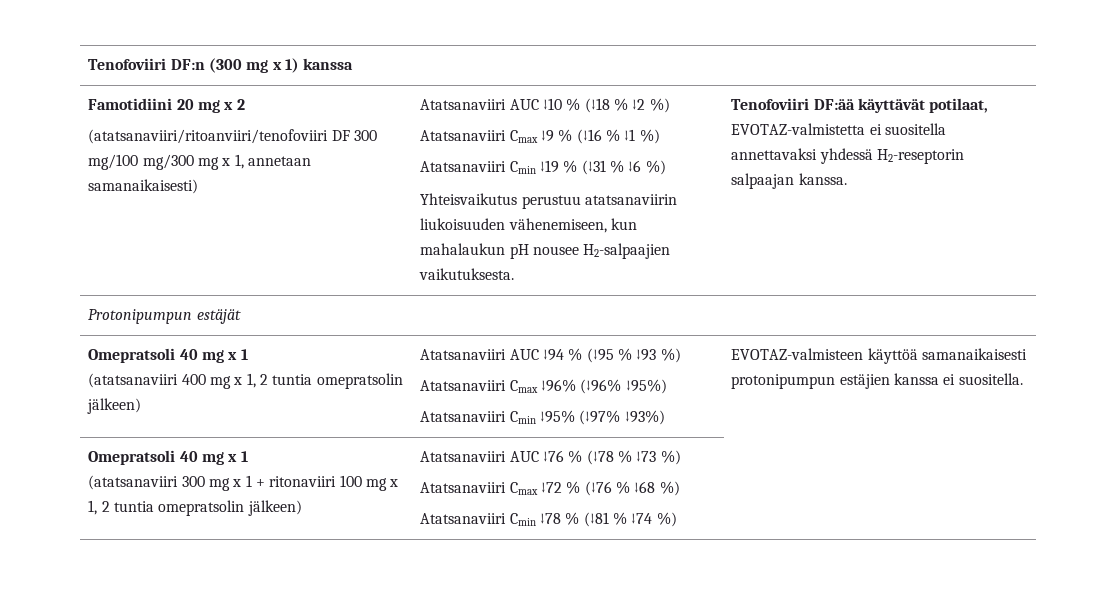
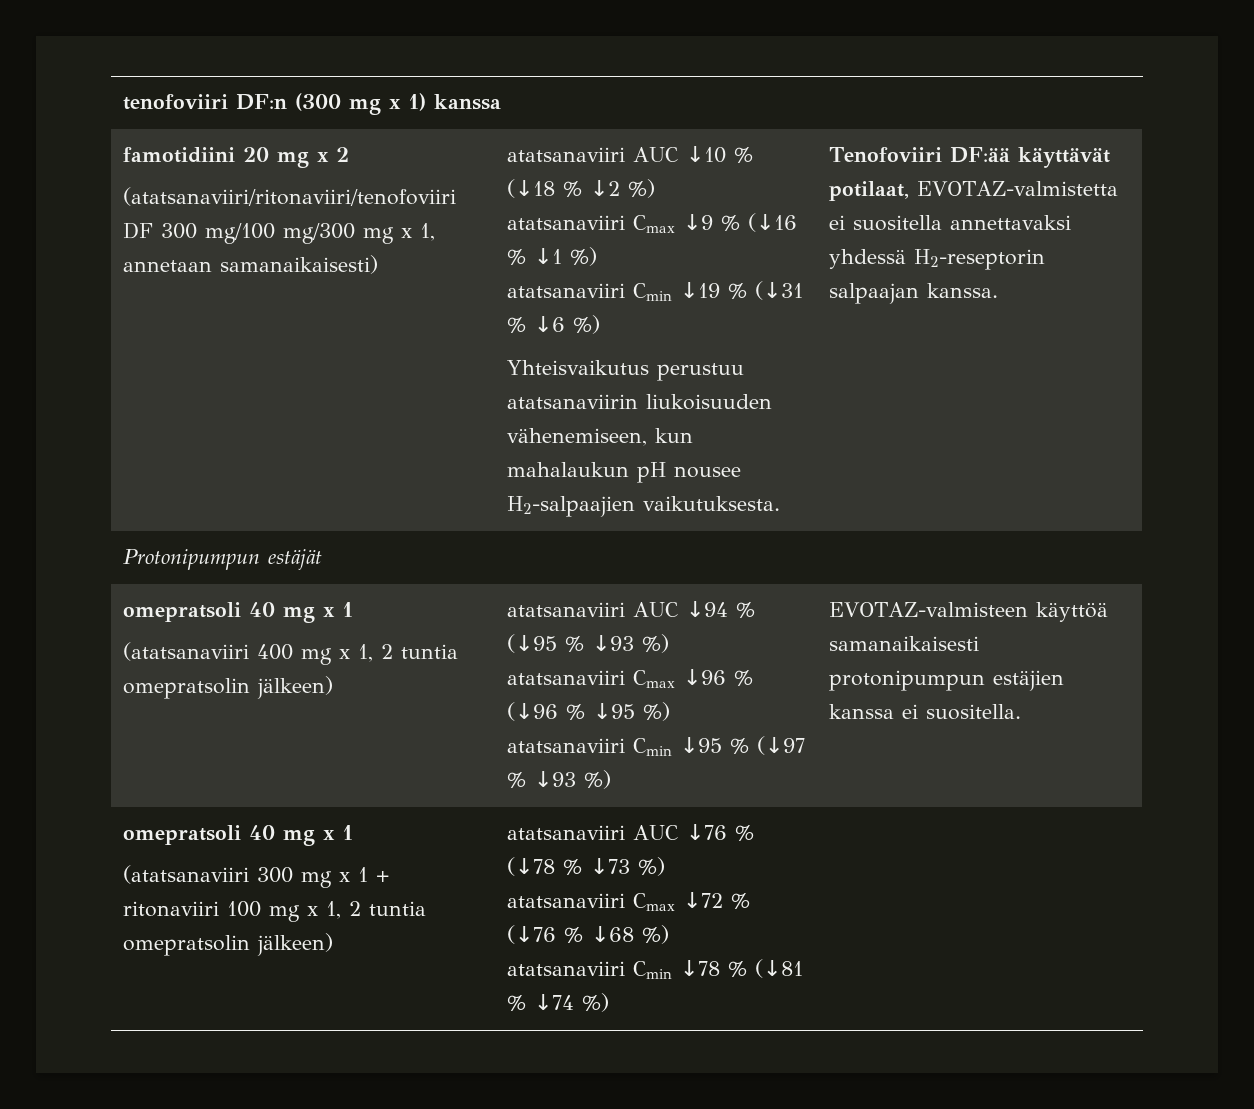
[88,58,167,70] Tenofoviiri -> [123,94,229,110] tenofoviiri
[88,98,173,110] Famotidiini -> [123,147,236,163] famotidiini
[88,129,329,144] (atatsanaviiri/ritoanviiri/tenofoviiri -> [123,187,457,206] (atatsanaviiri/ritonaviiri/tenofoviiri
[420,99,507,110] Atatsanaviiri -> [507,147,626,162] atatsanaviiri
[420,130,507,141] Atatsanaviiri -> [507,215,626,230] atatsanaviiri
[420,161,507,172] Atatsanaviiri -> [507,283,626,298] atatsanaviiri
[88,348,176,363] Omepratsoli -> [123,602,242,622] omepratsoli
[420,349,507,360] Atatsanaviiri -> [507,602,626,617] atatsanaviiri
[420,379,667,394] [420,410,665,425] Atatsanaviiri Cmax ↓96% (↓96% ↓95%) // Atatsanaviiri Cmin ↓95% (↓97% ↓93%) -> [507,669,754,688] [507,702,671,721] [507,736,806,756] [507,770,612,789] atatsanaviiri Cmax ↓96 % (↓96 % ↓95 %) // atatsanaviiri Cmin ↓95 % (↓97 % ↓93 %)
[88,450,176,465] Omepratsoli -> [123,825,242,845] omepratsoli
[420,451,507,462] Atatsanaviiri -> [507,825,626,840] atatsanaviiri
[420,482,507,493] Atatsanaviiri -> [507,893,626,908] atatsanaviiri
[420,513,507,524] Atatsanaviiri -> [507,961,626,976] atatsanaviiri

